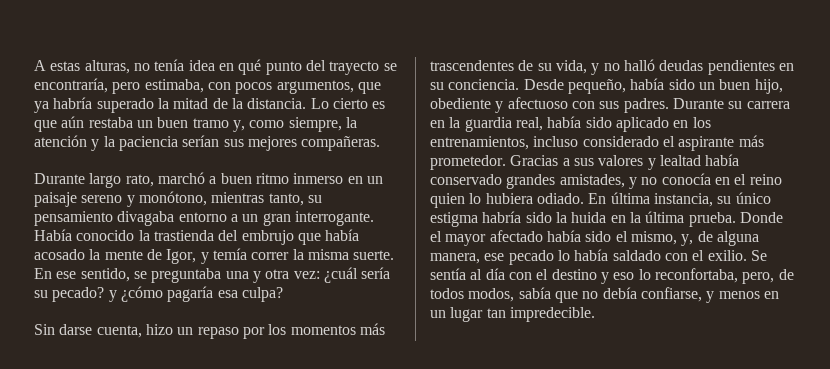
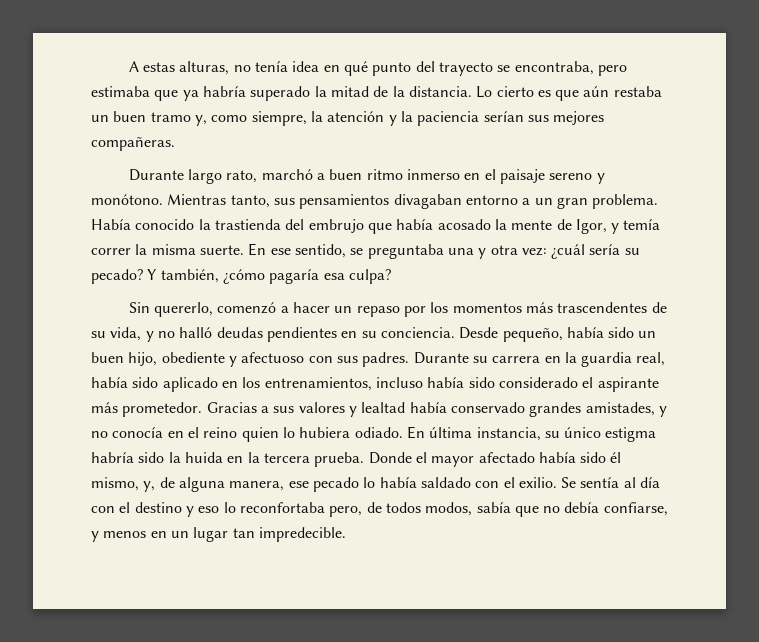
[34,78,354,94] encontraría, pero estimaba, con pocos argumentos, -> [514,61,627,76] [91,86,150,97] encontraba, pero estimaba
[366,176,383,184] un -> [484,169,496,180] el
[138,191,322,206] [34,211,175,226] monótono, mientras tanto, su pensamiento divagaba -> [91,194,462,209] monótono. Mientras tanto, sus pensamientos divagaban
[294,211,374,226] interrogante. -> [592,194,659,209] problema.
[108,290,117,302] y -> [147,269,219,283] Y también,
[59,324,173,338] darse cuenta, hizo -> [154,302,331,317] quererlo, comenzó a hacer
(579, 141) none -> [427,377,495,388] había sido
[645,211,685,223] última -> [263,453,310,463] tercera
[615,231,628,242] el -> [610,452,622,463] él
[654,268,738,283] reconfortaba, -> [239,502,325,513] reconfortaba

